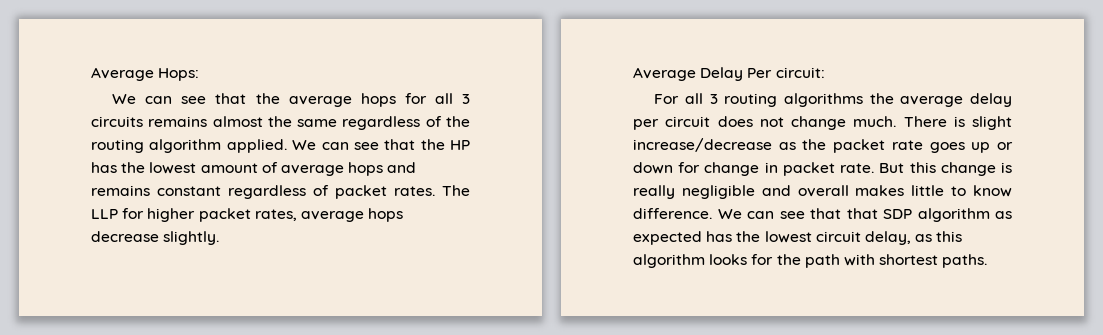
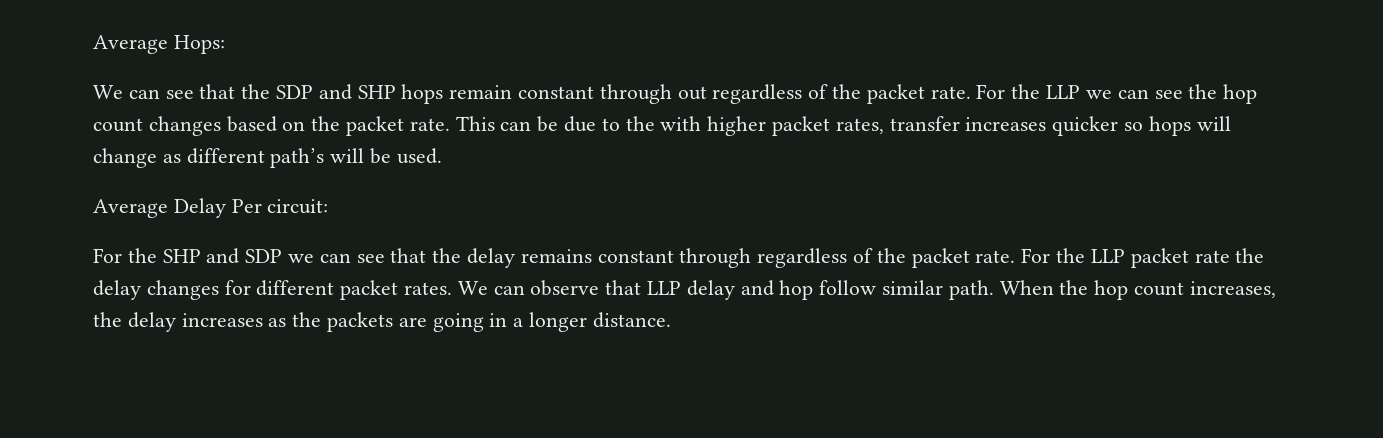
[288,93,471,107] [91,116,470,130] [91,139,470,153] [91,162,417,176] [91,185,470,199] [91,208,404,222] [91,231,220,245] average hops for all 3 circuits remains almost the same regardless of the routing algorithm applied. We can see that the HP has the lowest amount of average hops and remains constant regardless of packet rates. The LLP for higher packet rates, average hops decrease slightly. -> [276,84,1258,104] [93,116,1231,136] [93,148,442,168] SDP and SHP hops remain constant through out regardless of the packet rate. For the LLP we can see the hop count changes based on the packet rate. This can be due to the with higher packet rates, transfer increases quicker so hops will change as different path’s will be used.
[684,93,1012,107] [633,116,1012,130] [633,138,1013,153] [633,162,1012,176] [633,185,1012,199] [633,208,1012,222] [633,231,963,245] [633,254,988,268] all 3 routing algorithms the average delay per circuit does not change much. There is slight increase/decrease as the packet rate goes up or down for change in packet rate. But this change is really negligible and overall makes little to know difference. We can see that that SDP algorithm as expected has the lowest circuit delay, as this algorithm looks for the path with shortest paths. -> [127,248,1265,268] [93,280,1276,300] [93,312,671,332] the SHP and SDP we can see that the delay remains constant through regardless of the packet rate. For the LLP packet rate the delay changes for different packet rates. We can observe that LLP delay and hop follow similar path. When the hop count increases, the delay increases as the packets are going in a longer distance.

